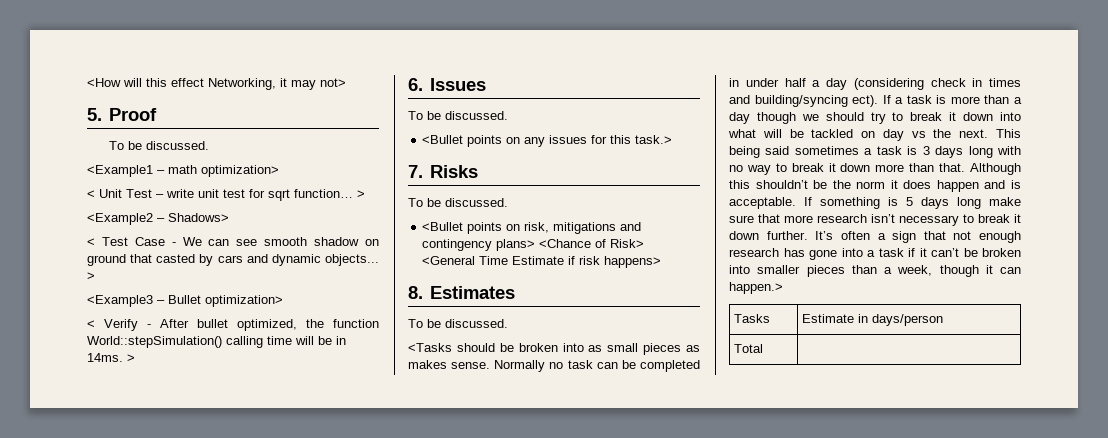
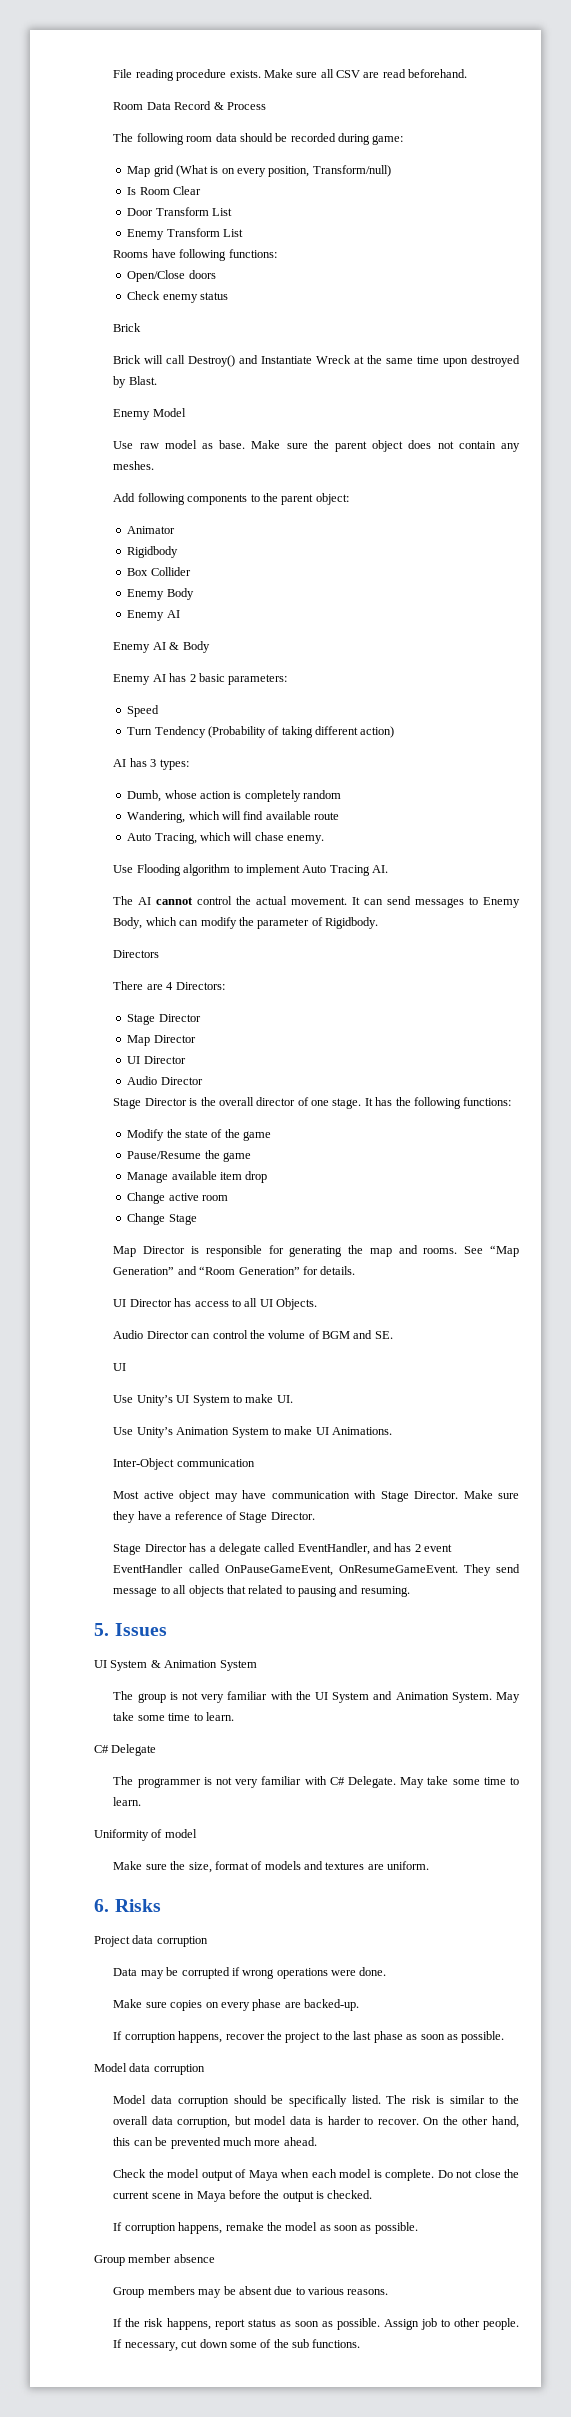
[87,78,346,90] [87,108,158,121] [109,141,210,150] [87,165,279,177] [87,189,365,201] [87,213,229,225] [87,237,379,246] [87,254,379,266] [87,272,95,280] [87,295,283,307] [87,319,379,331] [87,336,346,348] [87,353,135,362] [408,78,487,91] [408,111,508,120] [422,135,673,147] [408,165,479,178] [408,198,508,207] [422,222,642,234] [422,239,645,251] [422,256,662,268] [408,286,516,299] [408,319,508,328] [408,343,700,355] [408,360,700,372] [729,78,1021,90] [729,95,1022,107] [729,112,1021,124] [728,129,1021,141] [729,146,1022,158] [729,163,1021,175] [729,180,1021,192] [729,197,1021,209] [729,214,1021,226] [729,231,1021,243] [729,248,1021,260] [729,265,1021,277] [729,282,783,294] [734,314,771,323] [802,314,944,326] [734,344,764,353] <How will this effect Networking, it may not> // 5. Proof // To be discussed. // <Example1 – math optimization> // < Unit Test – write unit test for sqrt function… > // <Example2 – Shadows> // < Test Case - We can see smooth shadow on ground that casted by cars and dynamic objects... > // <Example3 – Bullet optimization> // < Verify - After bullet optimized, the function World::stepSimulation() calling time will be in 14ms. > // 6. Issues // To be discussed. // <Bullet points on any issues for this task.> // 7. Risks // To be discussed. // <Bullet points on risk, mitigations and contingency plans> <Chance of Risk> <General Time Estimate if risk happens> // 8. Estimates // To be discussed. // <Tasks should be broken into as small pieces as makes sense. Normally no task can be completed in under half a day (considering check in times and building/syncing ect). If a task is more than a day though we should try to break it down into what will be tackled on day vs the next. This being said sometimes a task is 3 days long with no way to break it down more than that. Although this shouldn’t be the norm it does happen and is acceptable. If something is 5 days long make sure that more research isn’t necessary to break it down further. It’s often a sign that not enough research has gone into a task if it can’t be broken into smaller pieces than a week, though it can happen.> // Tasks | Estimate in days/person // Total | -> [113,69,468,81] [113,101,266,110] [113,133,404,145] [127,165,391,177] [127,186,201,195] [127,207,232,216] [127,228,243,240] [113,249,277,261] [127,270,216,282] [127,291,228,303] [113,323,142,332] [113,355,520,367] [113,376,157,388] [113,408,186,420] [113,440,520,452] [113,461,155,470] [113,493,349,505] [127,526,176,534] [127,546,179,558] [127,567,191,576] [127,588,194,600] [127,610,180,621] [113,641,210,653] [113,673,288,685] [127,705,160,717] [127,726,395,738] [113,758,189,770] [127,790,342,802] [127,811,340,823] [127,832,325,844] [113,864,389,876] [113,896,520,908] [113,917,379,929] [113,950,160,958] [113,981,225,990] [127,1014,201,1025] [127,1035,196,1046] [127,1056,186,1064] [127,1076,203,1085] [113,1097,512,1109] [127,1129,272,1141] [127,1150,251,1162] [127,1171,268,1183] [127,1192,228,1204] [127,1213,197,1225] [113,1245,519,1257] [113,1266,356,1275] [113,1298,318,1310] [113,1330,393,1339] [113,1363,127,1371] [113,1394,293,1406] [113,1426,393,1438] [113,1458,255,1470] [113,1490,519,1502] [113,1511,315,1523] [113,1543,453,1555] [113,1564,520,1576] [113,1585,410,1597] [94,1623,168,1636] [94,1660,257,1671] [113,1691,520,1703] [113,1712,234,1721] [94,1744,157,1756] [113,1776,519,1788] [113,1797,142,1806] [94,1829,197,1841] [113,1861,430,1873] [94,1899,162,1912] [94,1935,208,1947] [113,1967,387,1979] [113,1999,360,2011] [113,2031,505,2043] [94,2063,205,2075] [113,2095,519,2107] [113,2116,519,2128] [113,2137,317,2149] [113,2169,519,2181] [113,2190,373,2202] [113,2222,418,2234] [94,2254,215,2266] [113,2286,389,2298] [113,2318,519,2330] [113,2339,361,2351] File reading procedure exists. Make sure all CSV are read beforehand. // Room Data Record & Process // The following room data should be recorded during game: // Map grid (What is on every position, Transform/null) // Is Room Clear // Door Transform List // Enemy Transform List // Rooms have following functions: // Open/Close doors // Check enemy status // Brick // Brick will call Destroy() and Instantiate Wreck at the same time upon destroyed by Blast. // Enemy Model // Use raw model as base. Make sure the parent object does not contain any meshes. // Add following components to the parent object: // Animator // Rigidbody // Box Collider // Enemy Body // Enemy AI // Enemy AI & Body // Enemy AI has 2 basic parameters: // Speed // Turn Tendency (Probability of taking different action) // AI has 3 types: // Dumb, whose action is completely random // Wandering, which will find available route // Auto Tracing, which will chase enemy. // Use Flooding algorithm to implement Auto Tracing AI. // The AI cannot control the actual movement. It can send messages to Enemy Body, which can modify the parameter of Rigidbody. // Directors // There are 4 Directors: // Stage Director // Map Director // UI Director // Audio Director // Stage Director is the overall director of one stage. It has the following functions: // Modify the state of the game // Pause/Resume the game // Manage available item drop // Change active room // Change Stage // Map Director is responsible for generating the map and rooms. See “Map Generation” and “Room Generation” for details. // UI Director has access to all UI Objects. // Audio Director can control the volume of BGM and SE. // UI // Use Unity’s UI System to make UI. // Use Unity’s Animation System to make UI Animations. // Inter-Object communication // Most active object may have communication with Stage Director. Make sure they have a reference of Stage Director. // Stage Director has a delegate called EventHandler, and has 2 event EventHandler called OnPauseGameEvent, OnResumeGameEvent. They send message to all objects that related to pausing and resuming. // 5. Issues // UI System & Animation System // The group is not very familiar with the UI System and Animation System. May take some time to learn. // C# Delegate // The programmer is not very familiar with C# Delegate. May take some time to learn. // Uniformity of model // Make sure the size, format of models and textures are uniform. // 6. Risks // Project data corruption // Data may be corrupted if wrong operations were done. // Make sure copies on every phase are backed-up. // If corruption happens, recover the project to the last phase as soon as possible. // Model data corruption // Model data corruption should be specifically listed. The risk is similar to the overall data corruption, but model data is harder to recover. On the other hand, this can be prevented much more ahead. // Check the model output of Maya when each model is complete. Do not close the current scene in Maya before the output is checked. // If corruption happens, remake the model as soon as possible. // Group member absence // Group members may be absent due to various reasons. // If the risk happens, report status as soon as possible. Assign job to other people. If necessary, cut down some of the sub functions.

